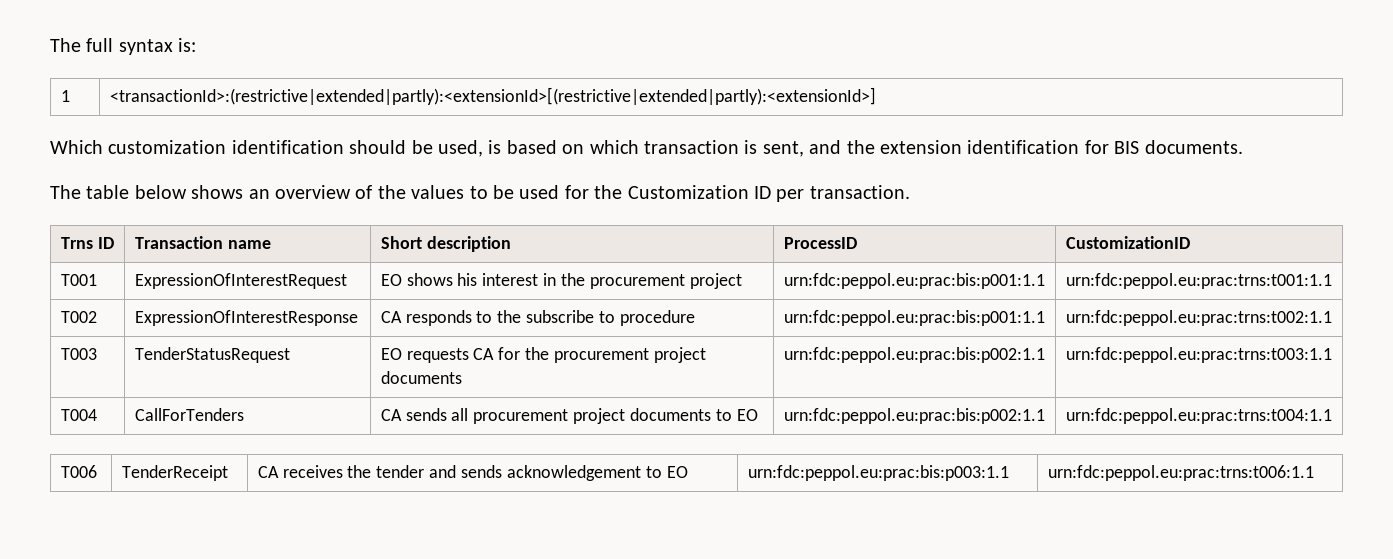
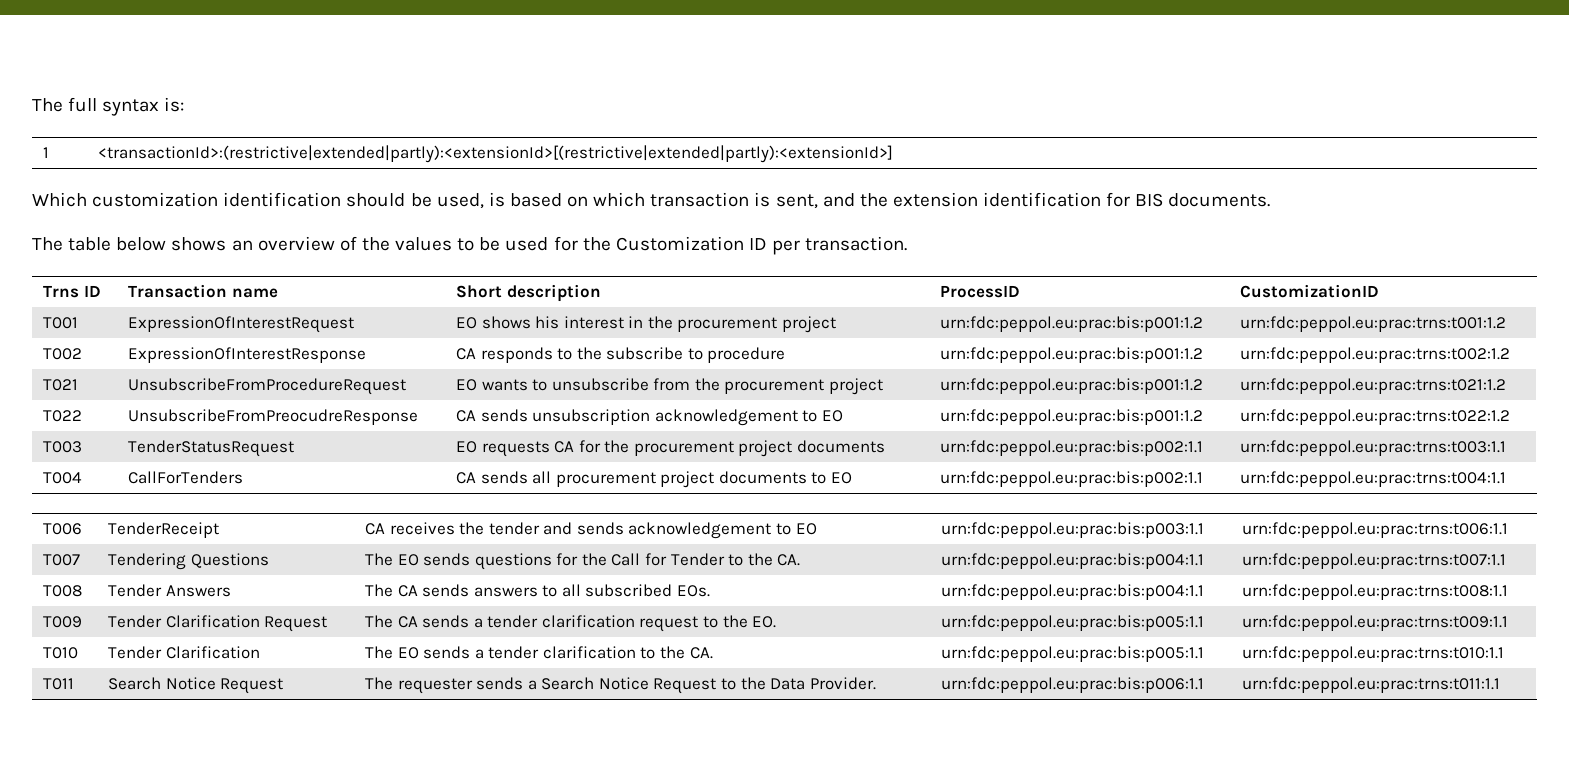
[783,273,1045,289] [1065,273,1332,289] urn:fdc:peppol.eu:prac:bis:p001:1.1 | urn:fdc:peppol.eu:prac:trns:t001:1.1 -> [939,316,1203,332] [1239,316,1506,332] urn:fdc:peppol.eu:prac:bis:p001:1.2 | urn:fdc:peppol.eu:prac:trns:t001:1.2
[783,310,1045,326] [1065,310,1332,326] urn:fdc:peppol.eu:prac:bis:p001:1.1 | urn:fdc:peppol.eu:prac:trns:t002:1.1 -> [939,347,1203,363] [1239,347,1510,363] [42,379,78,391] [127,378,406,395] [455,378,884,395] [939,378,1203,394] [1239,378,1506,394] [42,410,82,422] [127,409,418,425] [455,409,843,426] [939,409,1203,425] [1239,409,1510,425] urn:fdc:peppol.eu:prac:bis:p001:1.2 | urn:fdc:peppol.eu:prac:trns:t002:1.2 // T021 | UnsubscribeFromProcedureRequest | EO wants to unsubscribe from the procurement project | urn:fdc:peppol.eu:prac:bis:p001:1.2 | urn:fdc:peppol.eu:prac:trns:t021:1.2 // T022 | UnsubscribeFromPreocudreResponse | CA sends unsubscription acknowledgement to EO | urn:fdc:peppol.eu:prac:bis:p001:1.2 | urn:fdc:peppol.eu:prac:trns:t022:1.2
(1314, 473) none -> [42,554,80,566] [107,553,269,570] [364,553,801,570] [940,553,1204,569] [1241,553,1506,569] [42,585,82,597] [107,584,231,597] [364,584,711,597] [940,584,1204,600] [1241,584,1508,600] [42,616,82,628] [107,615,328,632] [364,615,777,632] [940,615,1204,631] [1241,615,1508,631] [42,647,78,659] [107,646,260,659] [364,646,713,659] [940,646,1204,662] [1241,646,1504,662] [42,678,74,690] [107,677,284,694] [364,677,876,694] [940,677,1204,693] [1241,677,1500,693] // T007 | Tendering Questions | The EO sends questions for the Call for Tender to the CA. | urn:fdc:peppol.eu:prac:bis:p004:1.1 | urn:fdc:peppol.eu:prac:trns:t007:1.1 // T008 | Tender Answers | The CA sends answers to all subscribed EOs. | urn:fdc:peppol.eu:prac:bis:p004:1.1 | urn:fdc:peppol.eu:prac:trns:t008:1.1 // T009 | Tender Clarification Request | The CA sends a tender clarification request to the EO. | urn:fdc:peppol.eu:prac:bis:p005:1.1 | urn:fdc:peppol.eu:prac:trns:t009:1.1 // T010 | Tender Clarification | The EO sends a tender clarification to the CA. | urn:fdc:peppol.eu:prac:bis:p005:1.1 | urn:fdc:peppol.eu:prac:trns:t010:1.1 // T011 | Search Notice Request | The requester sends a Search Notice Request to the Data Provider. | urn:fdc:peppol.eu:prac:bis:p006:1.1 | urn:fdc:peppol.eu:prac:trns:t011:1.1

